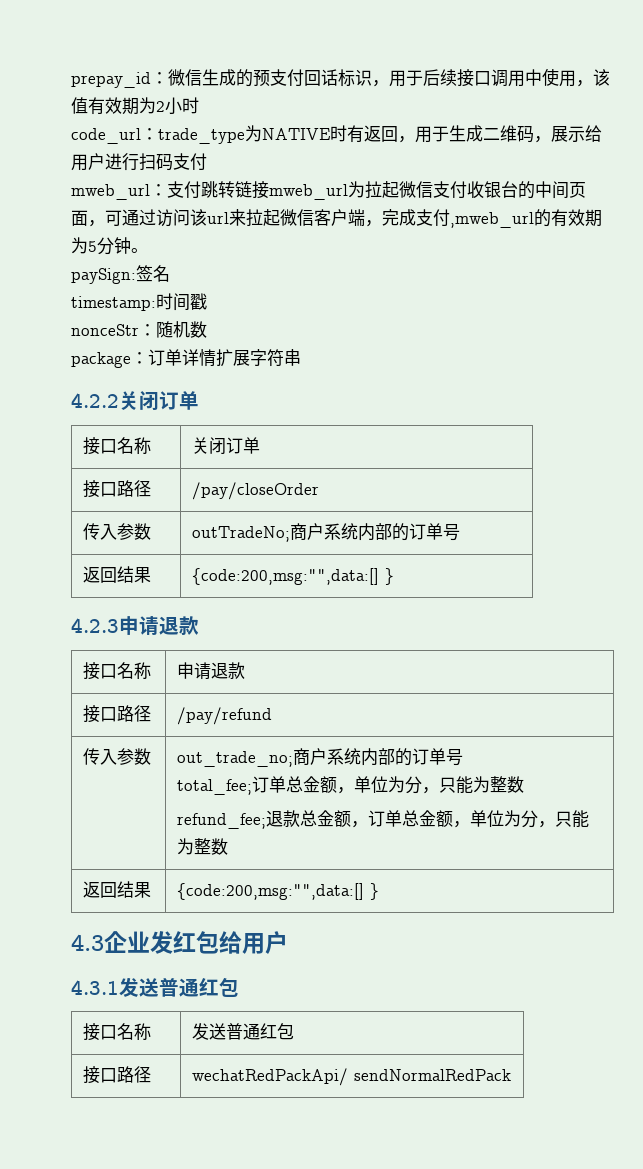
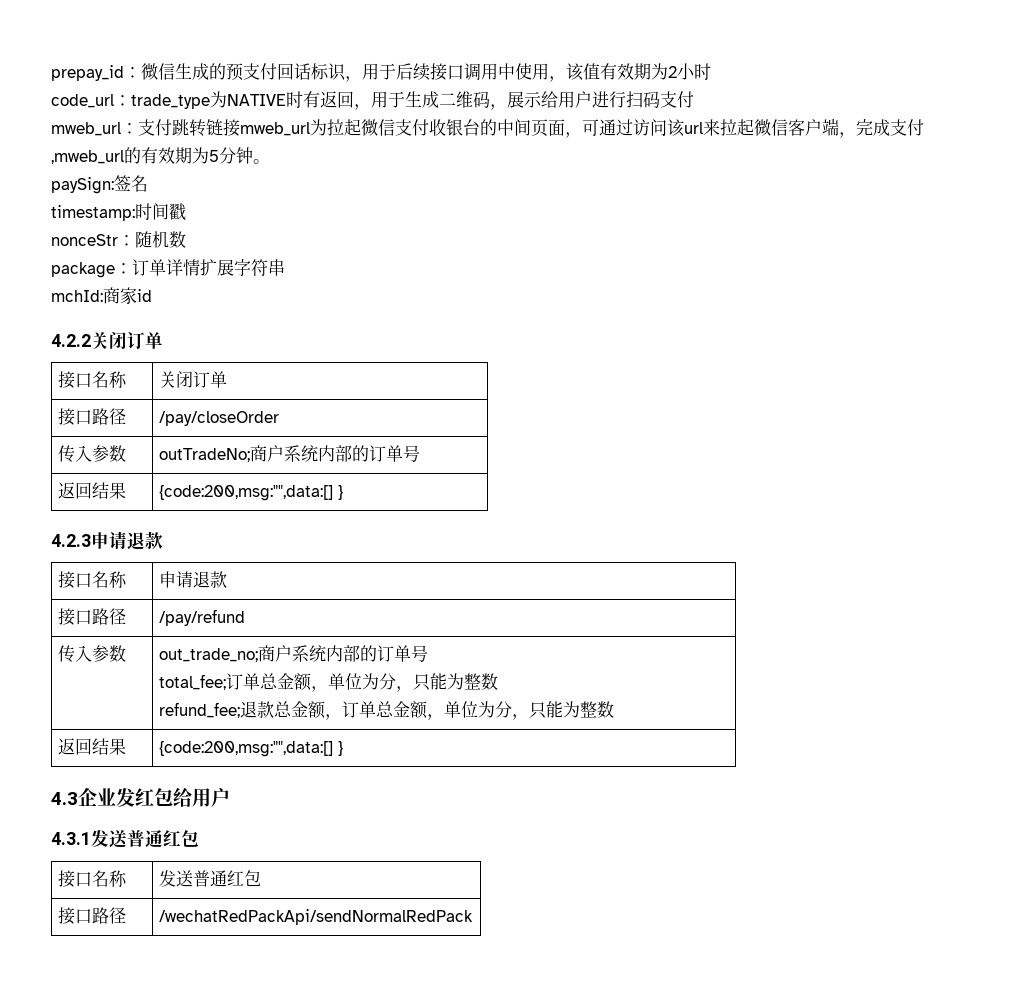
(301, 357) none -> [51,287,152,305] // mchId:商家id
[191,1068,511,1086] wechatRedPackApi/ sendNormalRedPack -> [159,909,474,925] /wechatRedPackApi/sendNormalRedPack

